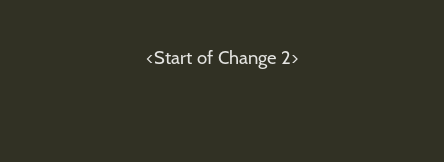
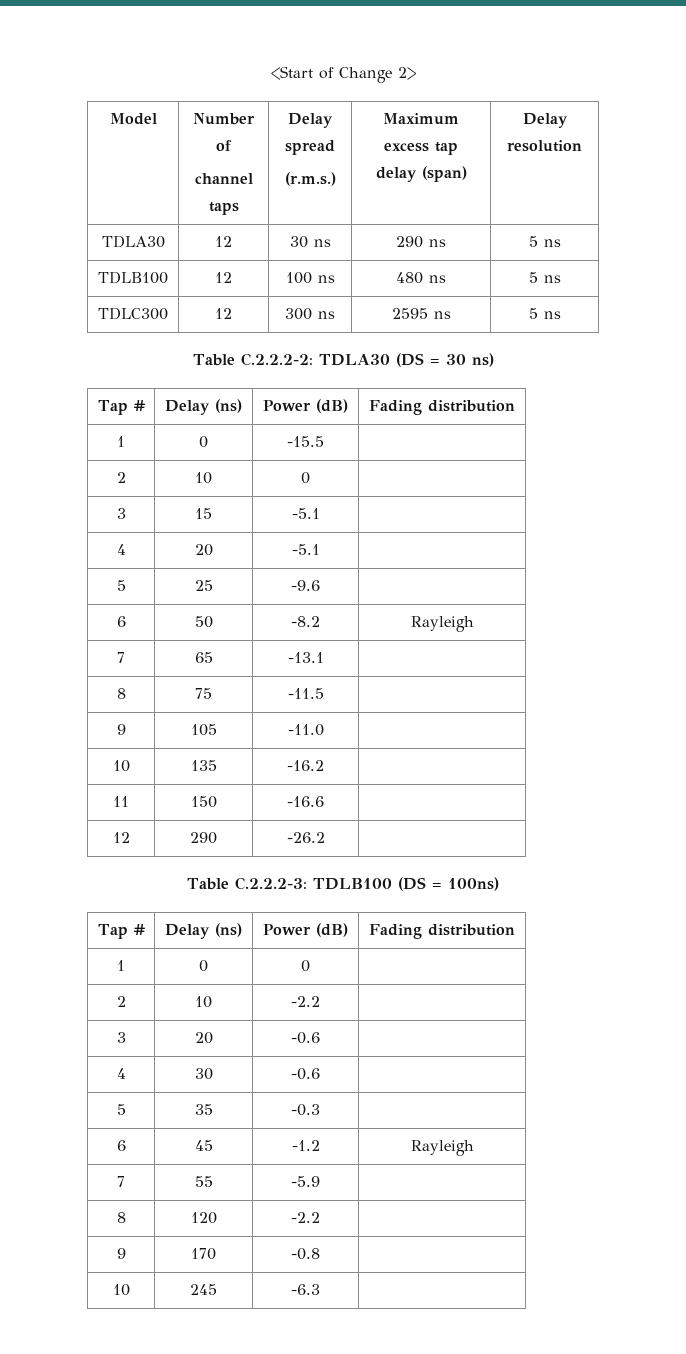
(298, 57) none -> [109,113,157,125] [193,113,255,125] [216,140,232,151] [194,173,253,184] [208,202,239,215] [288,113,333,128] [285,140,335,155] [284,172,336,186] [383,113,459,125] [384,142,458,155] [375,166,467,182] [522,113,568,128] [507,140,582,152] [101,235,165,248] [215,236,232,247] [289,236,331,248] [396,236,446,248] [528,236,561,247] [98,271,168,284] [215,272,232,283] [285,272,335,284] [396,272,446,284] [528,272,561,283] [98,307,168,320] [215,308,232,319] [285,308,335,320] [391,308,451,319] [528,308,561,319] [192,353,494,367] [97,400,145,415] [165,399,242,415] [263,399,348,413] [368,400,515,415] [117,436,125,447] [199,436,208,448] [287,436,324,447] [116,472,126,483] [195,472,212,484] [301,472,310,484] [116,508,126,519] [195,508,212,519] [291,508,320,519] [116,544,126,555] [194,544,213,556] [291,544,320,555] [116,580,126,591] [194,580,213,591] [291,580,320,591] [116,616,126,627] [194,616,213,628] [291,616,320,627] [410,616,474,632] [117,652,125,663] [194,652,213,663] [287,652,324,663] [116,688,126,699] [195,688,212,699] [287,688,324,699] [116,724,126,735] [190,724,217,736] [287,724,324,736] [112,760,130,772] [190,760,217,771] [287,760,324,771] [113,796,129,807] [190,796,217,808] [287,796,324,807] [112,832,130,843] [190,832,217,844] [286,832,325,843] [187,877,499,891] [97,924,145,939] [165,923,242,939] [263,923,348,937] [368,924,515,939] [117,960,125,971] [199,960,208,972] [301,960,310,972] [116,996,126,1007] [195,996,212,1008] [291,996,320,1007] [116,1032,126,1043] [194,1032,213,1044] [291,1032,320,1044] [116,1068,126,1079] [194,1068,213,1080] [291,1068,320,1080] [116,1104,126,1115] [194,1104,213,1115] [291,1104,320,1116] [116,1140,126,1151] [194,1140,213,1151] [291,1140,320,1151] [410,1140,474,1156] [117,1176,125,1187] [194,1176,213,1187] [291,1176,320,1187] [116,1212,126,1223] [190,1212,217,1224] [291,1212,320,1223] [116,1248,126,1259] [191,1248,216,1260] [291,1248,320,1260] [112,1284,130,1296] [190,1284,217,1295] [291,1284,320,1295] // Model | Number of // channel taps | Delay spread // (r.m.s.) | Maximum excess tap delay (span) | Delay resolution // TDLA30 | 12 | 30 ns | 290 ns | 5 ns // TDLB100 | 12 | 100 ns | 480 ns | 5 ns // TDLC300 | 12 | 300 ns | 2595 ns | 5 ns // Table C.2.2.2-2: TDLA30 (DS = 30 ns) // Tap # | Delay (ns) | Power (dB) | Fading distribution // 1 | 0 | -15.5 | // 2 | 10 | 0 | // 3 | 15 | -5.1 | // 4 | 20 | -5.1 | // 5 | 25 | -9.6 | // 6 | 50 | -8.2 | Rayleigh // 7 | 65 | -13.1 | // 8 | 75 | -11.5 | // 9 | 105 | -11.0 | // 10 | 135 | -16.2 | // 11 | 150 | -16.6 | // 12 | 290 | -26.2 | // Table C.2.2.2-3: TDLB100 (DS = 100ns) // Tap # | Delay (ns) | Power (dB) | Fading distribution // 1 | 0 | 0 | // 2 | 10 | -2.2 | // 3 | 20 | -0.6 | // 4 | 30 | -0.6 | // 5 | 35 | -0.3 | // 6 | 45 | -1.2 | Rayleigh // 7 | 55 | -5.9 | // 8 | 120 | -2.2 | // 9 | 170 | -0.8 | // 10 | 245 | -6.3 |

